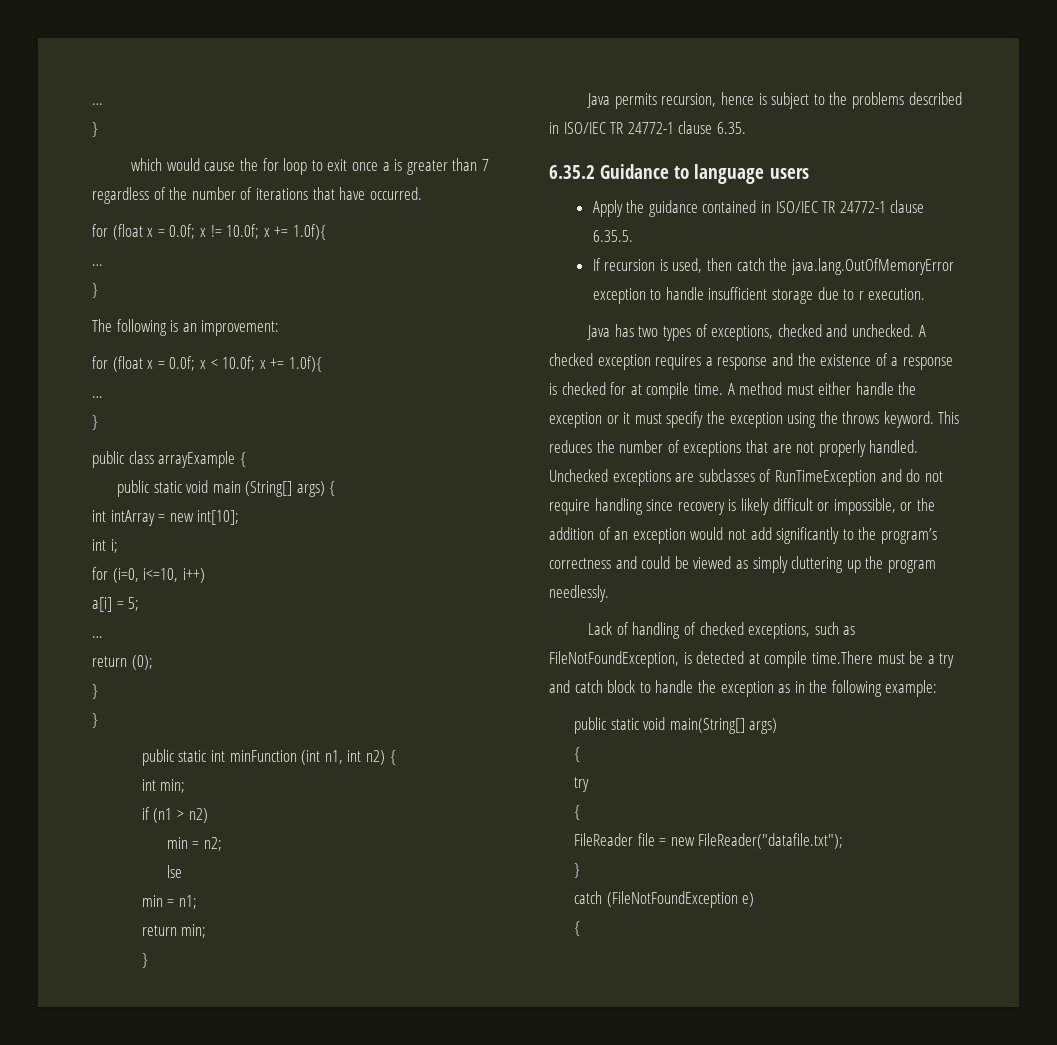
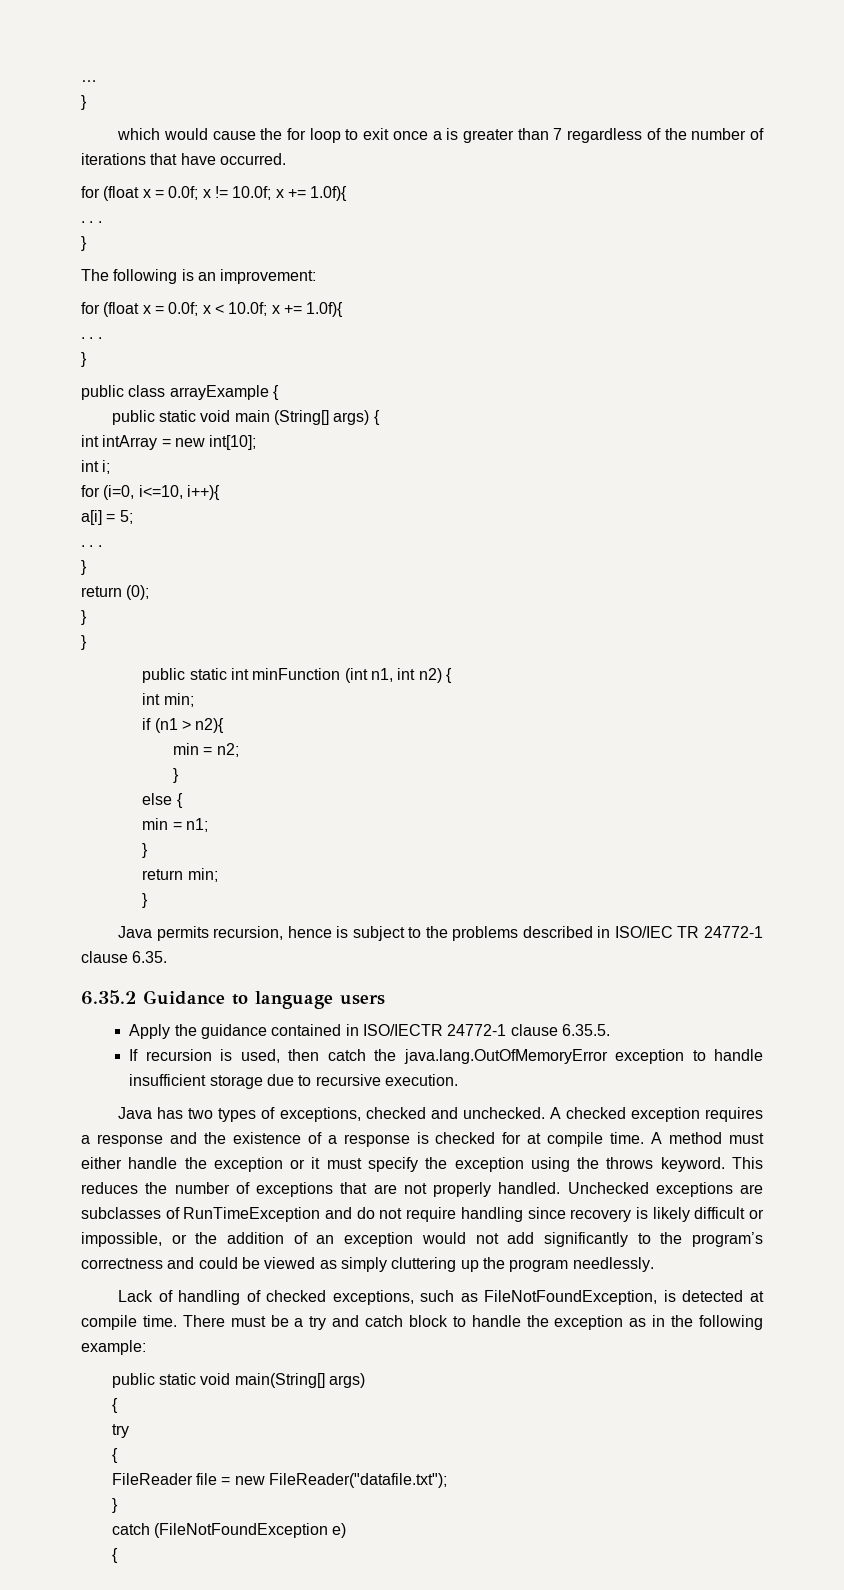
[92,264,103,266] … -> [81,221,102,223] . . .
[92,396,103,398] … -> [81,337,102,339] . . .
[182,568,205,583] i++) -> [186,485,220,500] i++){
[92,636,103,638] … -> [81,545,102,547] [81,560,87,575] . . . // }
[188,808,208,823] n2) -> [195,718,225,733] n2){
[166,865,182,878] lse -> [173,768,180,783] [142,793,183,808] } // else {
(198, 902) none -> [142,843,149,858] // }
[775,201,836,213] ISO/IEC TR -> [362,1024,443,1036] ISO/IECTR
[858,291,864,300] r -> [315,1074,381,1086] recursive
[811,651,873,664] time.There -> [142,1315,225,1327] time. There

